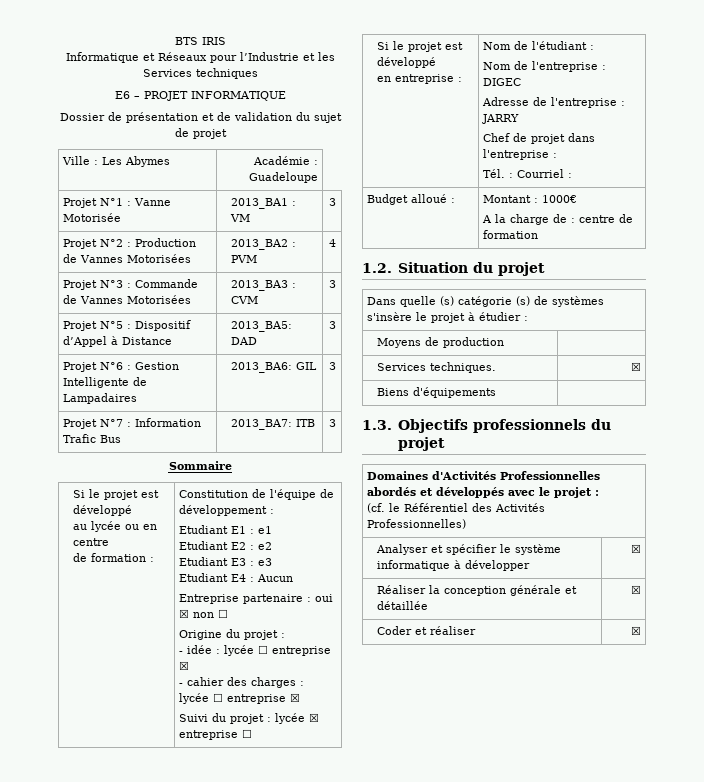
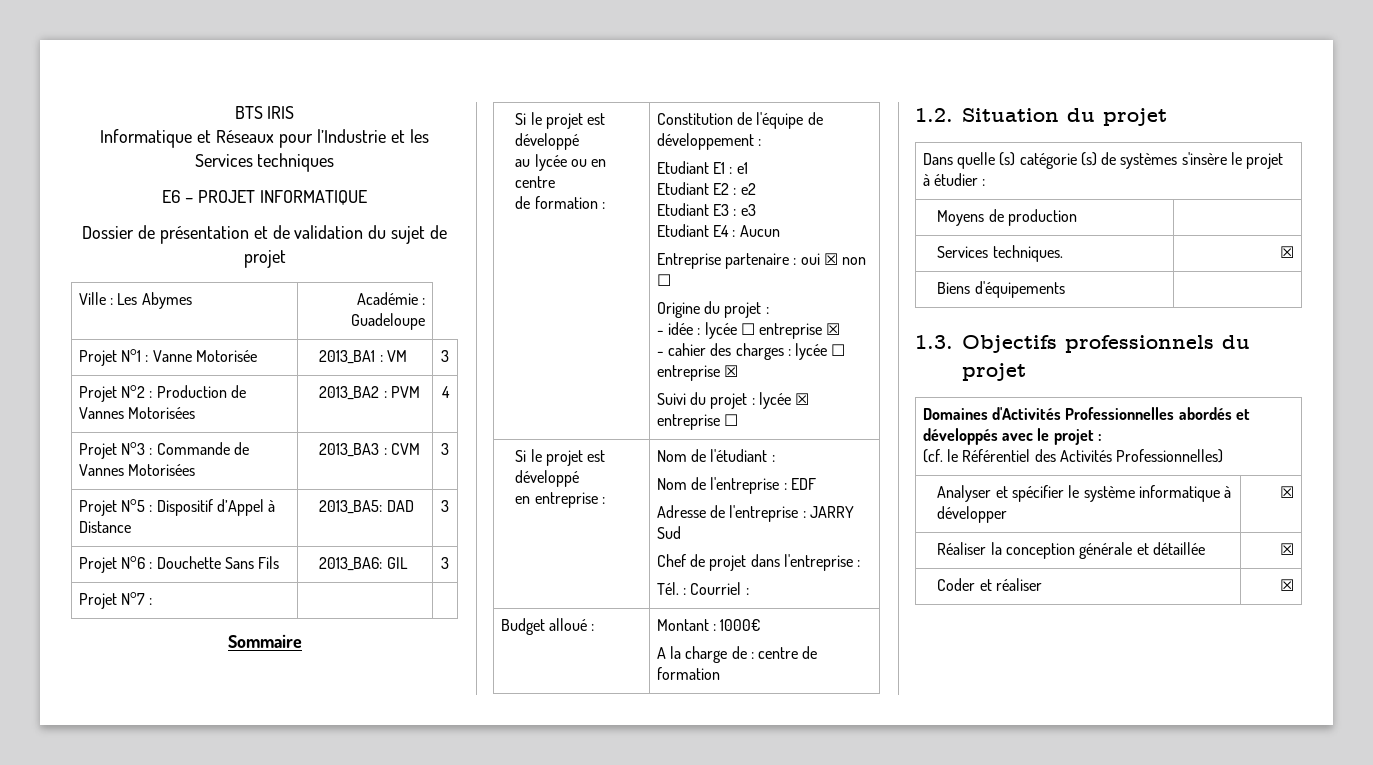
[135,362,180,370] [63,377,148,388] [63,393,138,404] Gestion Intelligente de Lampadaires -> [156,556,280,569] Douchette Sans Fils
[135,418,202,427] [63,434,122,443] [231,419,316,430] [328,419,336,427] Information Trafic Bus | 2013_BA7: ITB | 3 -> (153, 601) | |
[483,78,522,86] DIGEC -> [790,478,816,490] EDF
(520, 119) none -> [656,526,681,539] Sud

